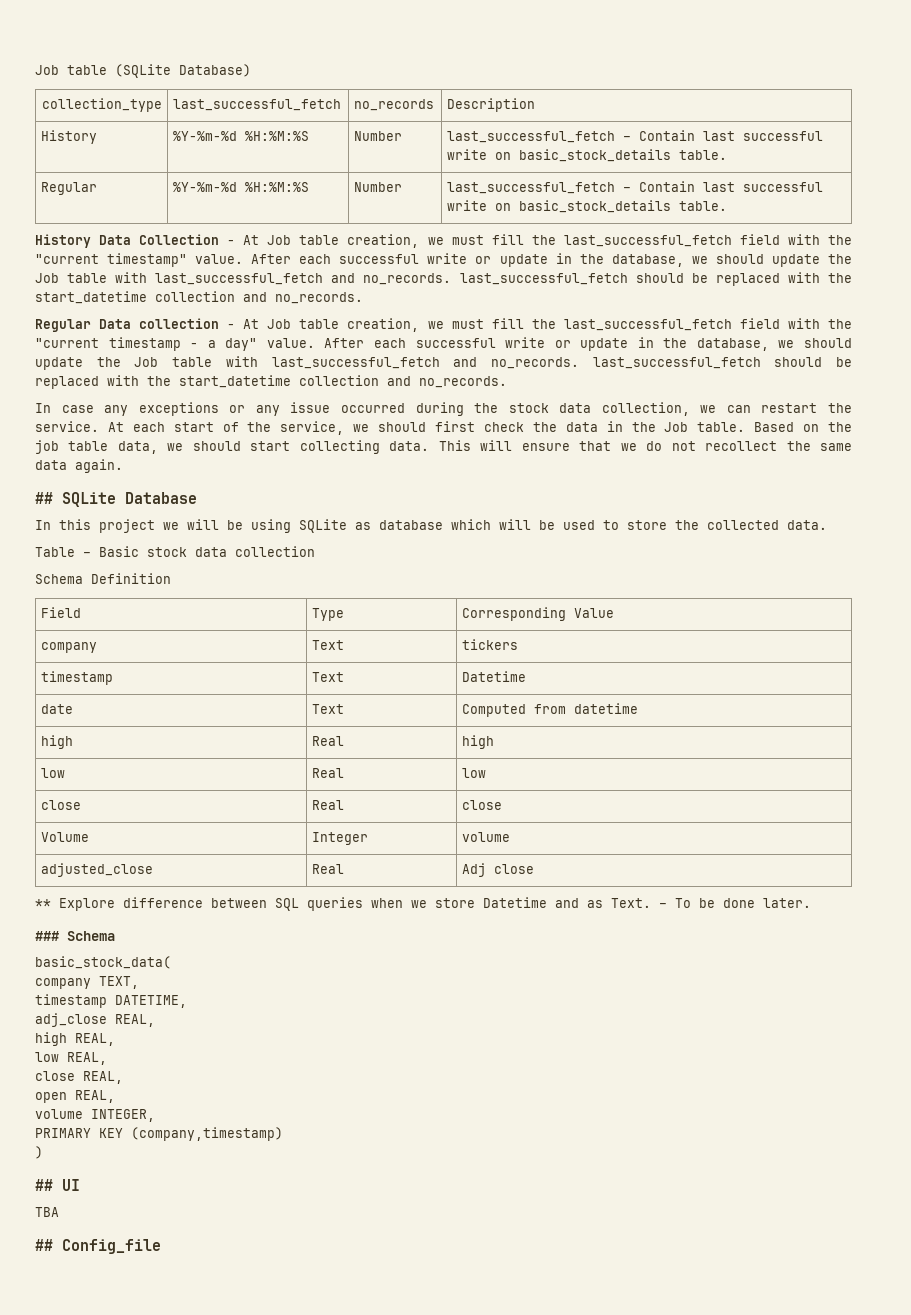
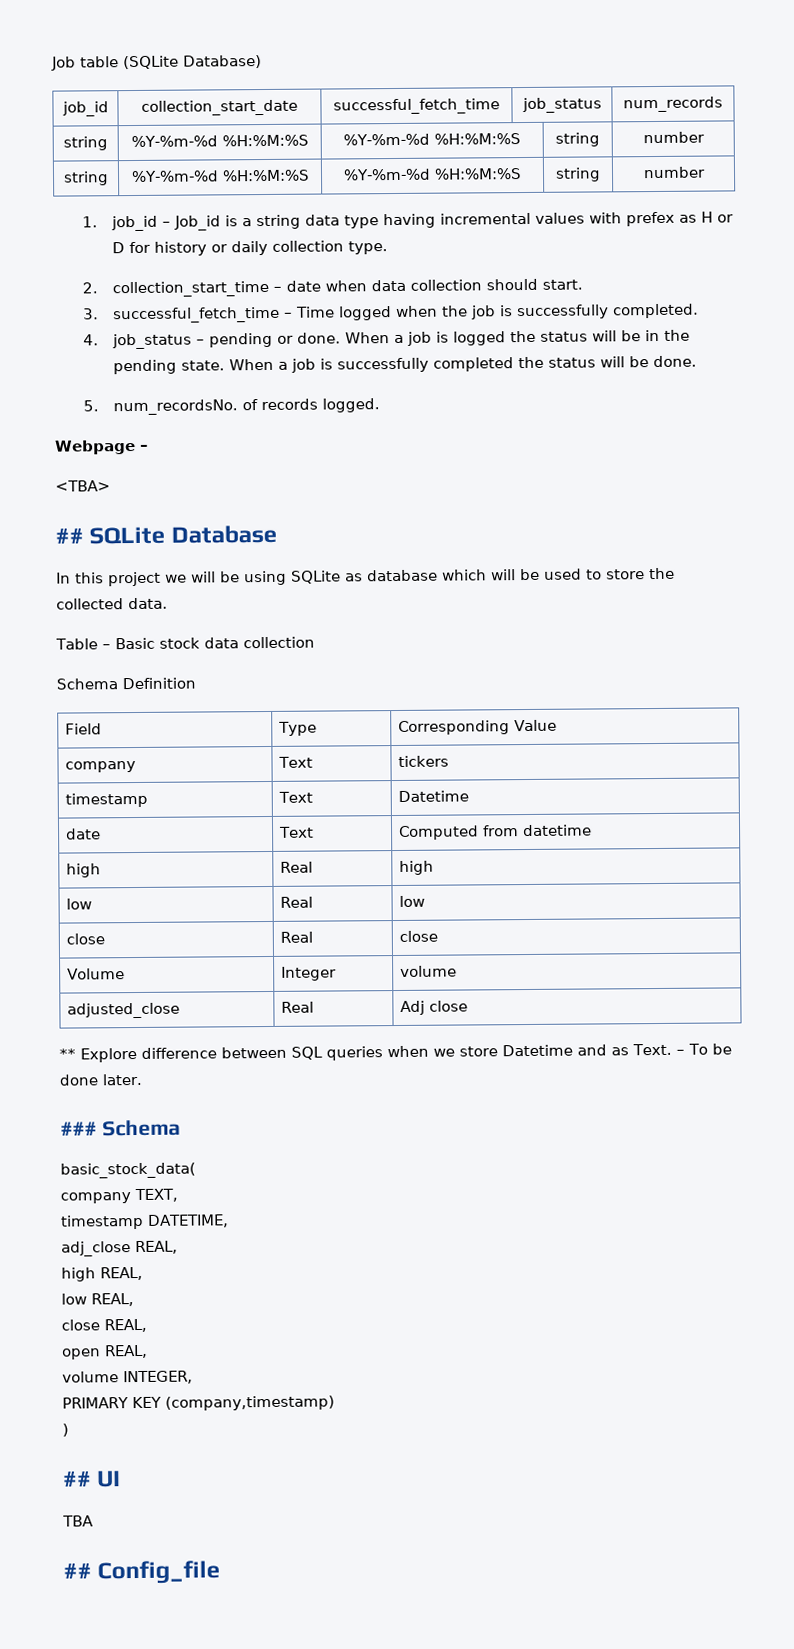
[41,98,162,112] [172,99,341,111] [353,99,434,111] [446,98,535,112] [40,130,97,144] [172,131,309,141] [353,131,402,141] [446,130,823,143] [446,149,727,162] [40,182,97,195] [172,182,309,192] [353,182,402,192] [446,181,823,194] [446,200,727,213] [35,234,853,248] [35,253,853,267] [35,272,853,286] [35,291,363,304] [35,318,853,332] [35,337,852,351] [35,356,853,370] [35,375,507,389] [35,402,852,416] [35,421,853,435] [35,440,853,454] [35,459,123,473] collection_type | last_successful_fetch | no_records | Description // History | %Y-%m-%d %H:%M:%S | Number | last_successful_fetch – Contain last successful write on basic_stock_details table. // Regular | %Y-%m-%d %H:%M:%S | Number | last_successful_fetch – Contain last successful write on basic_stock_details table. // History Data Collection - At Job table creation, we must fill the last_successful_fetch field with the "current timestamp" value. After each successful write or update in the database, we should update the Job table with last_successful_fetch and no_records. last_successful_fetch should be replaced with the start_datetime collection and no_records. // Regular Data collection - At Job table creation, we must fill the last_successful_fetch field with the "current timestamp - a day" value. After each successful write or update in the database, we should update the Job table with last_successful_fetch and no_records. last_successful_fetch should be replaced with the start_datetime collection and no_records. // In case any exceptions or any issue occurred during the stock data collection, we can restart the service. At each start of the service, we should first check the data in the Job table. Based on the job table data, we should start collecting data. This will ensure that we do not recollect the same data again. -> [61,101,109,117] [141,99,298,116] [333,98,500,115] [521,97,602,114] [623,96,723,113] [63,136,108,151] [130,134,309,148] [343,133,521,146] [555,132,600,147] [642,131,705,144] [63,171,109,186] [130,169,310,183] [343,168,522,181] [555,167,601,182] [642,166,706,179] [82,211,734,232] [111,240,388,256] [82,278,583,298] [83,303,699,324] [83,329,690,350] [112,355,697,375] [83,398,380,416] [55,440,149,455] [55,480,111,492] job_id | collection_start_date | successful_fetch_time | job_status | num_records // string | %Y-%m-%d %H:%M:%S | %Y-%m-%d %H:%M:%S | string | number // string | %Y-%m-%d %H:%M:%S | %Y-%m-%d %H:%M:%S | string | number // 1. job_id – Job_id is a string data type having incremental values with prefex as H or D for history or daily collection type. // 2. collection_start_time – date when data collection should start. // 3. successful_fetch_time – Time logged when the job is successfully completed. // 4. job_status – pending or done. When a job is logged the status will be in the pending state. When a job is successfully completed the status will be done. // 5. num_recordsNo. of records logged. // Webpage – // <TBA>

